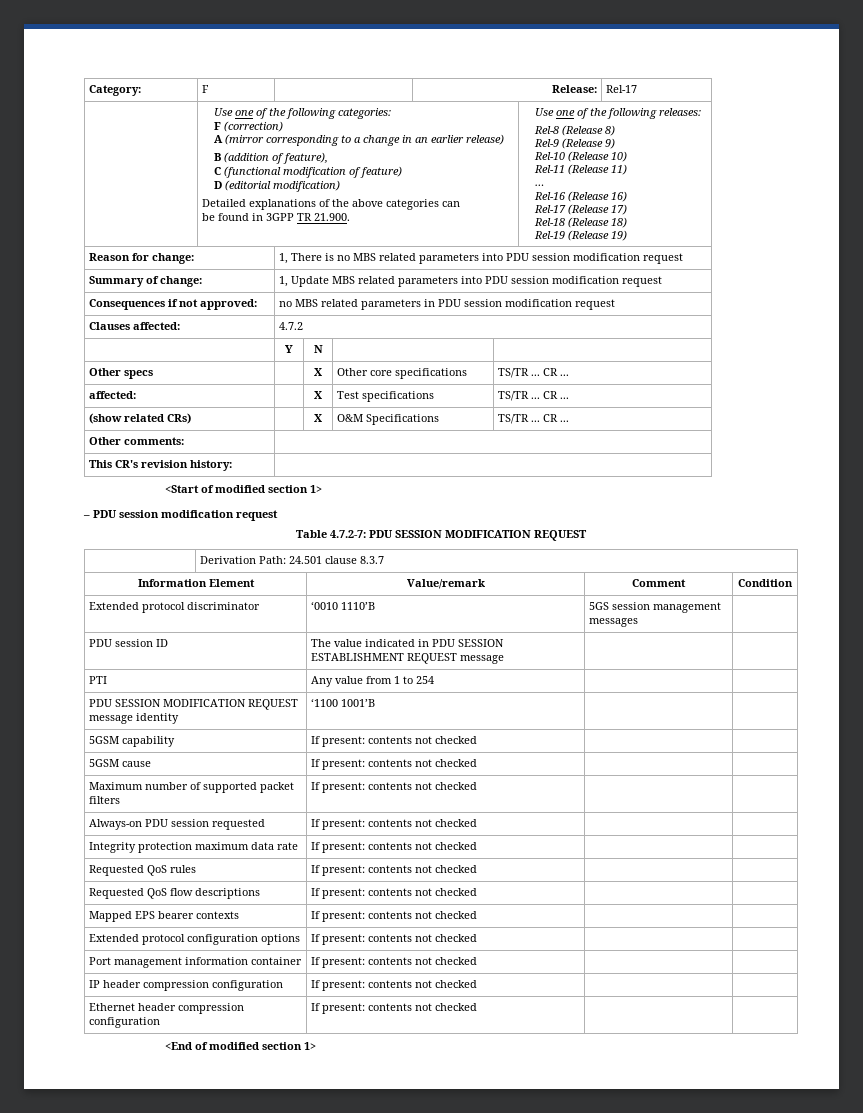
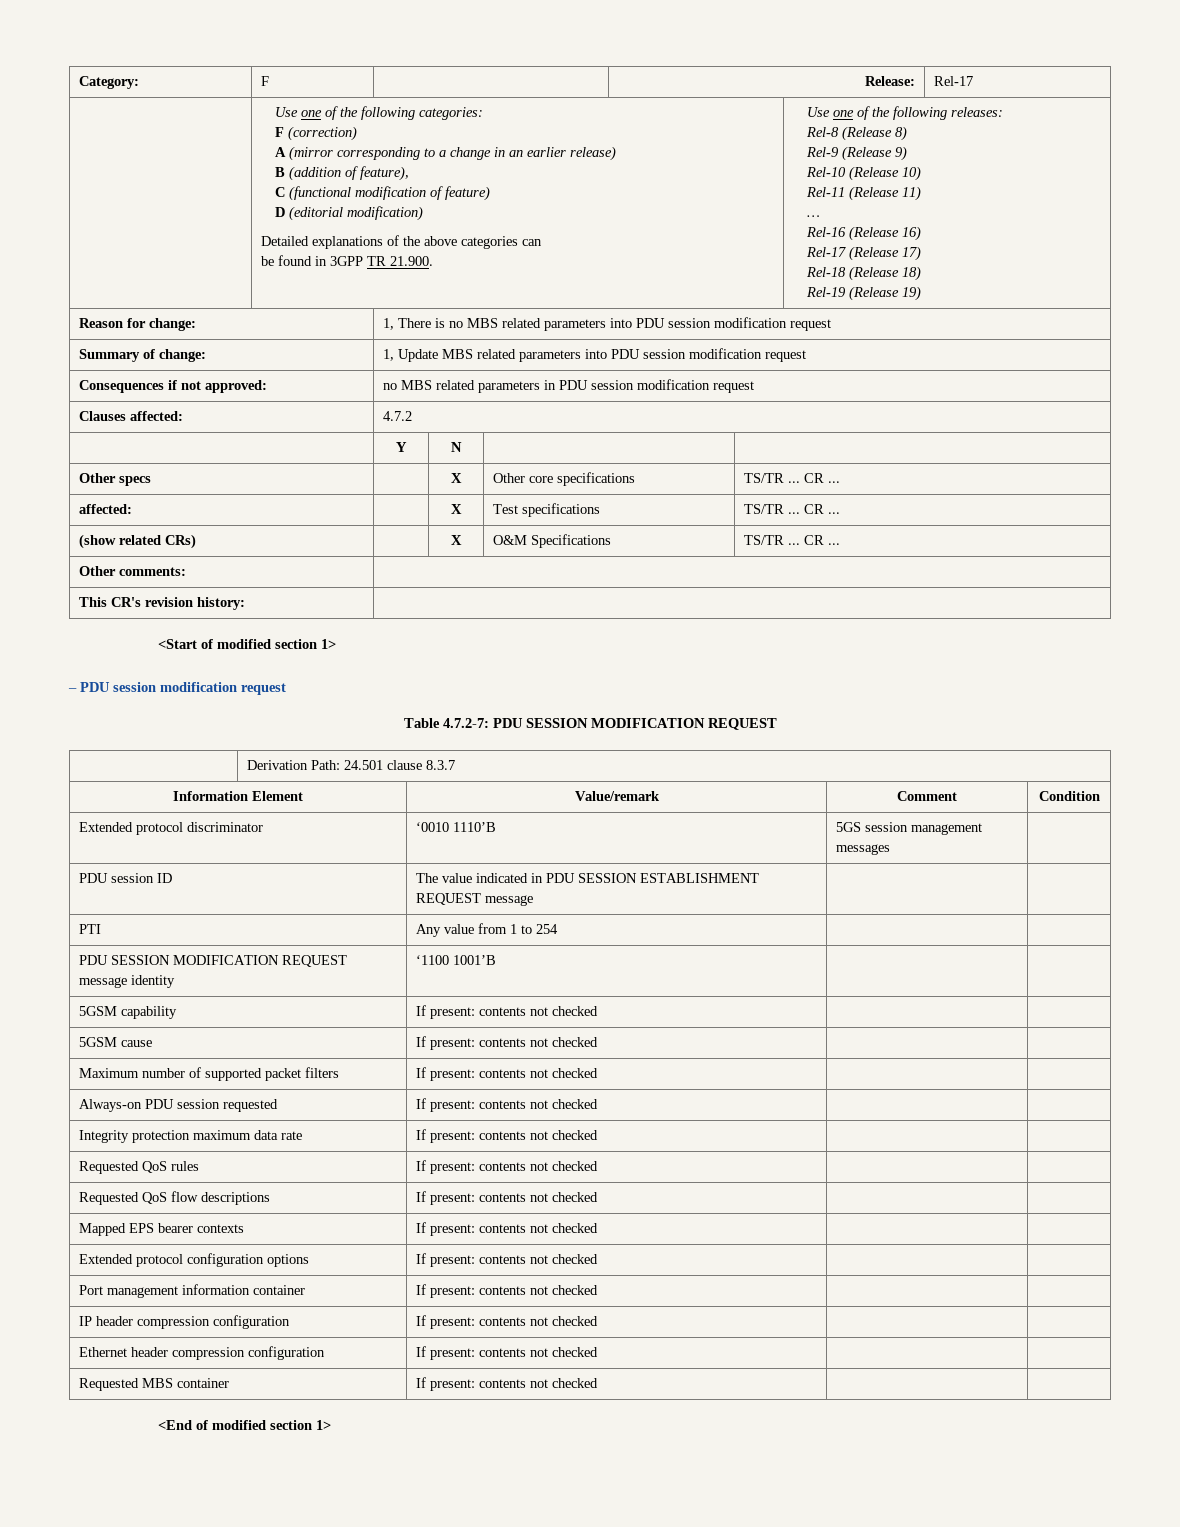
(477, 1007) none -> [79,1378,230,1391] [416,1377,599,1391] // Requested MBS container | If present: contents not checked | |

